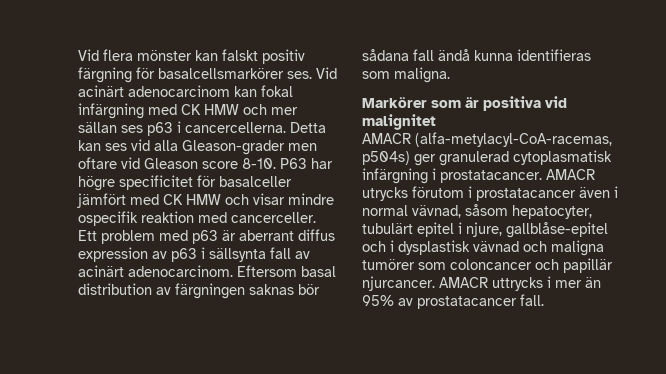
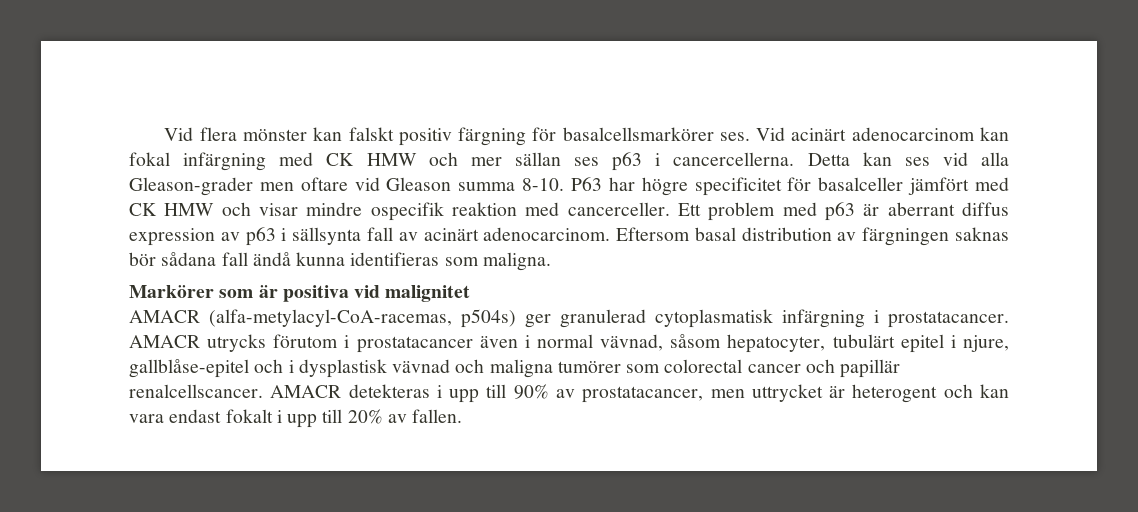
[202,161,238,169] score -> [458,182,516,191] summa
[450,258,613,273] [362,276,601,291] [362,294,544,309] coloncancer och papillär njurcancer. AMACR uttrycks i mer än 95% av prostatacancer fall. -> [664,359,901,378] [129,384,1010,403] [129,409,463,428] colorectal cancer och papillär renalcellscancer. AMACR detekteras i upp till 90% av prostatacancer, men uttrycket är heterogent och kan vara endast fokalt i upp till 20% av fallen.

